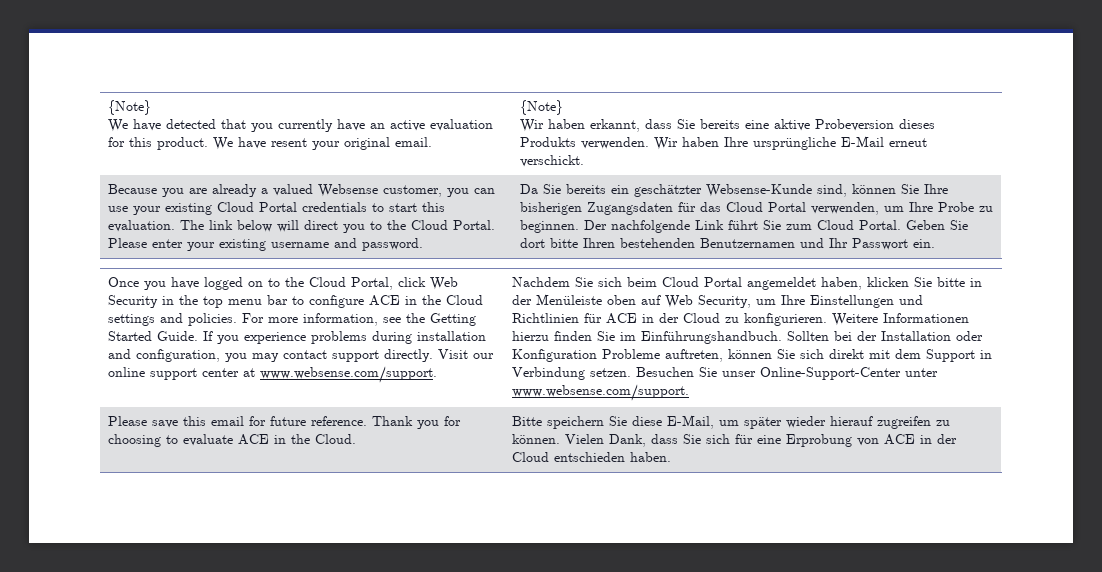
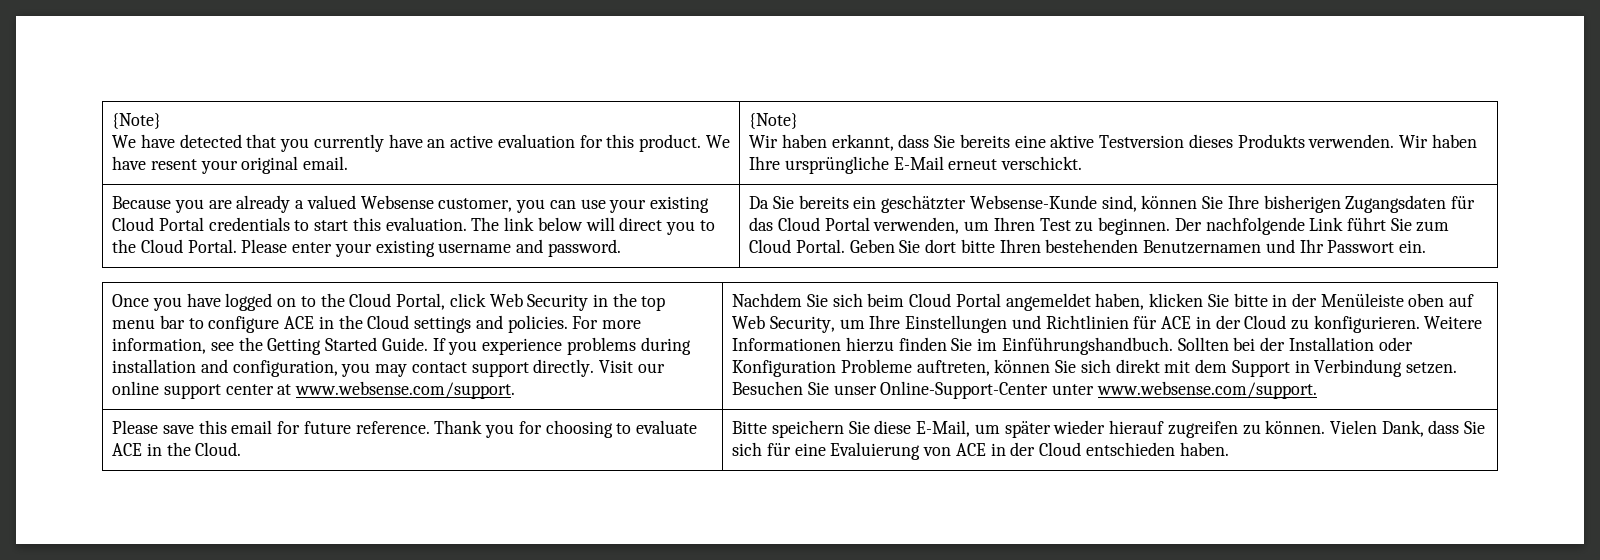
[815,119,895,131] Probeversion -> [1099,135,1185,148] Testversion
[909,202,975,212] Ihre Probe -> [993,217,1071,231] Ihren Test
[786,434,853,447] Erprobung -> [830,442,921,460] Evaluierung

